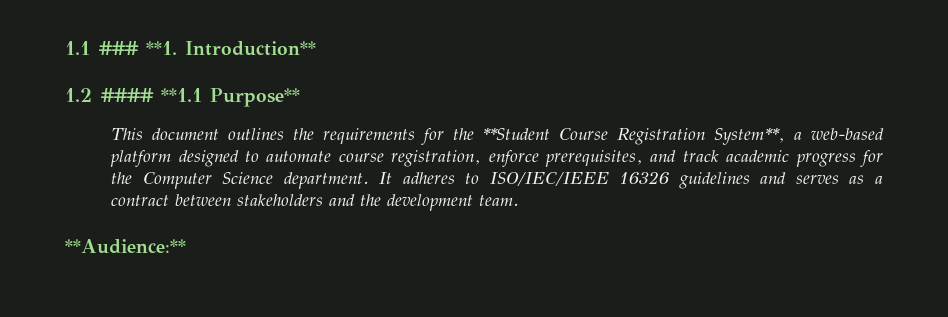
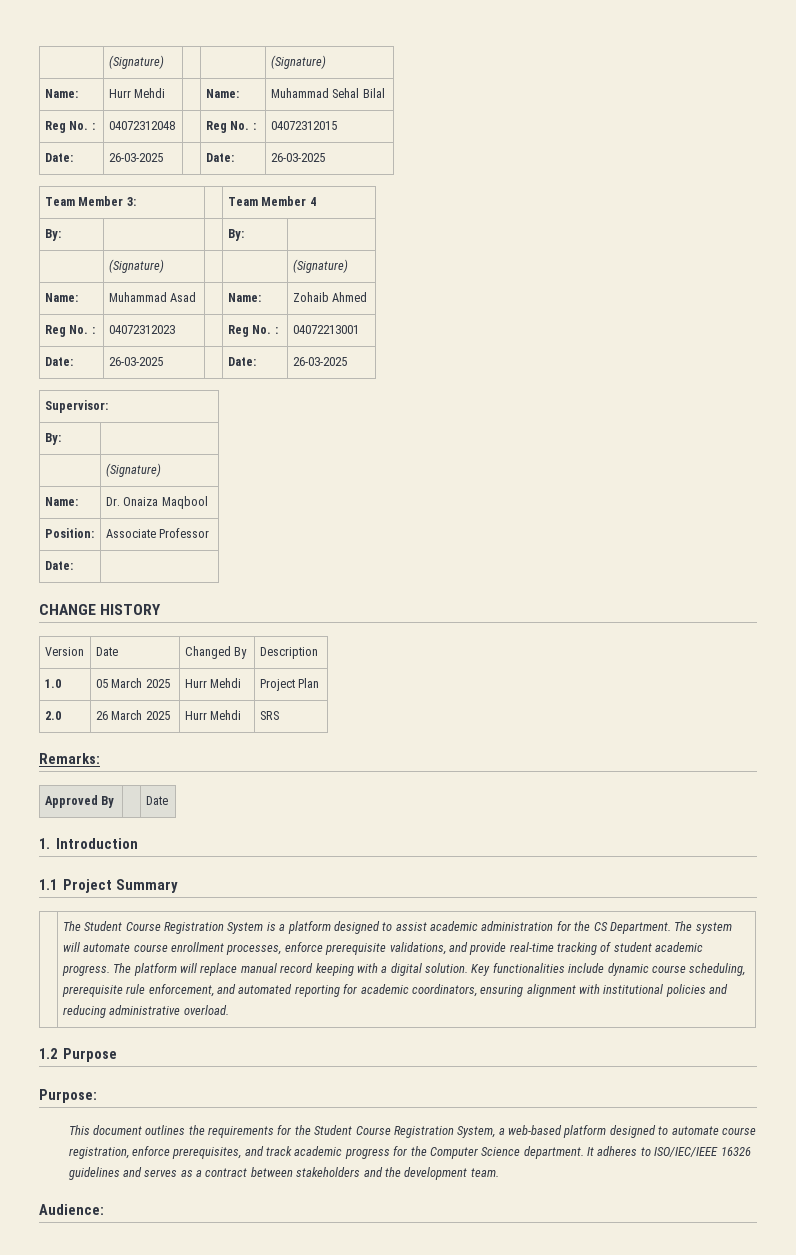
[65,41,316,56] [65,88,300,107] 1.1 ### **1. Introduction** // 1.2 #### **1.1 Purpose** -> [108,55,164,69] [270,55,326,69] [44,89,78,98] [108,88,166,98] [205,89,239,98] [270,88,385,98] [44,121,95,133] [108,121,175,130] [205,121,256,133] [270,121,337,130] [44,153,73,162] [108,153,163,162] [205,153,234,162] [270,153,325,162] [44,196,136,206] [227,196,316,206] [44,229,61,241] [227,229,244,241] [108,259,164,273] [292,259,348,273] [44,293,78,302] [108,292,197,302] [227,293,261,302] [292,292,368,302] [44,325,95,337] [108,325,175,334] [227,325,278,337] [292,325,359,334] [44,357,73,366] [108,357,163,366] [227,357,256,366] [292,357,347,366] [44,400,108,413] [44,433,61,445] [105,463,161,477] [44,497,78,506] [105,496,208,509] [44,528,94,538] [105,528,210,538] [44,561,73,570] [39,604,162,615] [44,647,84,656] [95,647,118,656] [184,646,248,659] [259,647,318,659] [44,679,61,688] [95,678,170,688] [184,678,242,688] [259,678,320,691] [44,711,61,720] [95,710,170,720] [184,710,242,720] [259,711,279,720] [39,753,100,764] [44,795,115,808] [145,796,168,805] [39,838,139,849] [39,879,179,893] [62,921,732,934] [62,942,704,955] [61,963,746,976] [61,984,729,997] [62,1005,229,1018] [39,1048,118,1062] [39,1089,97,1103] | (Signature) | | | (Signature) // Name: | Hurr Mehdi | | Name: | Muhammad Sehal Bilal // Reg No. : | 04072312048 | | Reg No. : | 04072312015 // Date: | 26-03-2025 | | Date: | 26-03-2025 // Team Member 3: | | Team Member 4 // By: | | | By: | // | (Signature) | | | (Signature) // Name: | Muhammad Asad | | Name: | Zohaib Ahmed // Reg No. : | 04072312023 | | Reg No. : | 04072213001 // Date: | 26-03-2025 | | Date: | 26-03-2025 // Supervisor: // By: | // | (Signature) // Name: | Dr. Onaiza Maqbool // Position: | Associate Professor // Date: | // CHANGE HISTORY // Version | Date | Changed By | Description // 1.0 | 05 March 2025 | Hurr Mehdi | Project Plan // 2.0 | 26 March 2025 | Hurr Mehdi | SRS // Remarks: // Approved By | | Date // 1. Introduction // 1.1 Project Summary // | The Student Course Registration System is a platform designed to assist academic administration for the CS Department. The system will automate course enrollment processes, enforce prerequisite validations, and provide real-time tracking of student academic progress. The platform will replace manual record keeping with a digital solution. Key functionalities include dynamic course scheduling, prerequisite rule enforcement, and automated reporting for academic coordinators, ensuring alignment with institutional policies and reducing administrative overload. // 1.2 Purpose // Purpose:
[482,128,786,145] **Student Course Registration System**, -> [314,1125,496,1138] Student Course Registration System,
[65,239,186,254] **Audience:** -> [39,1204,104,1215] Audience:

